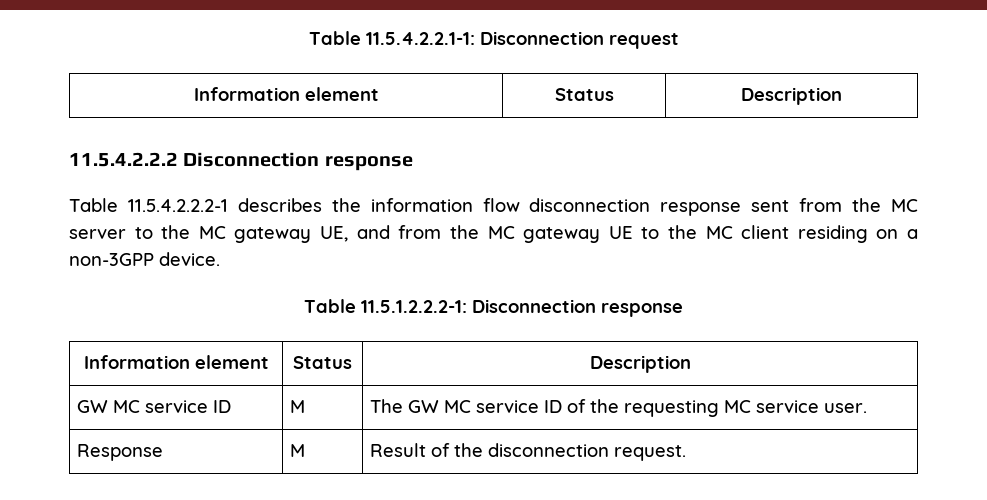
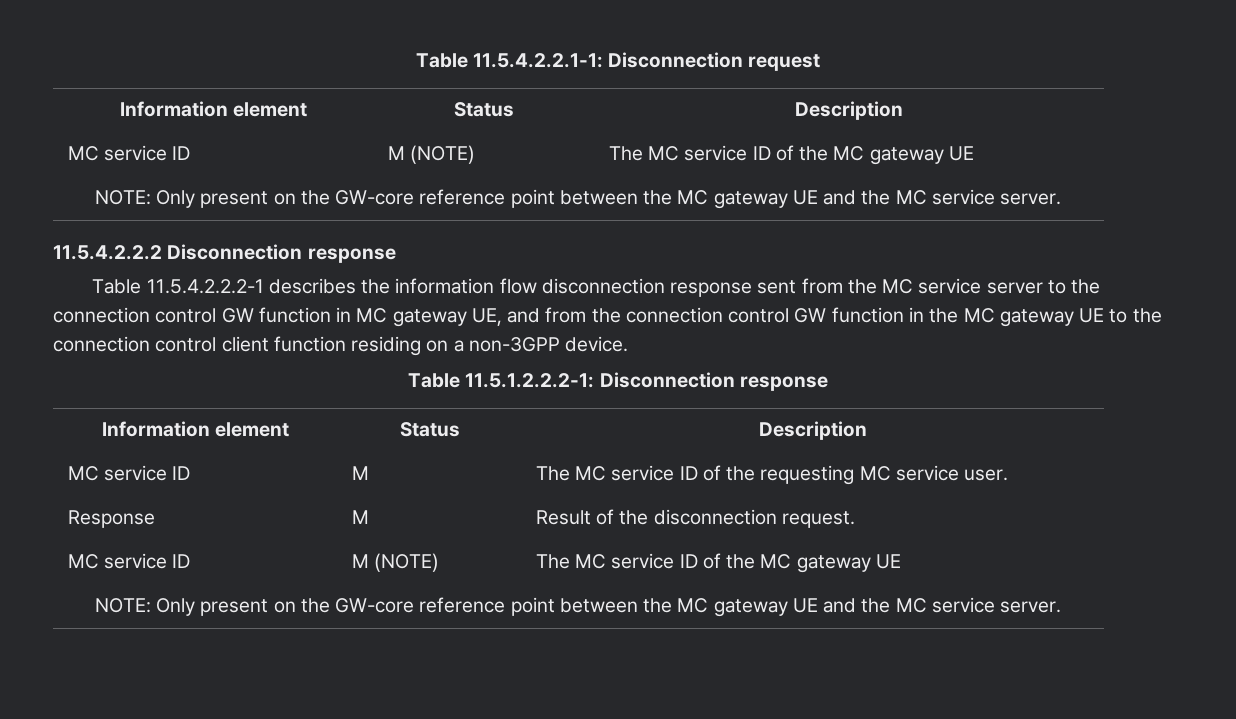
(842, 96) none -> [67,145,191,161] [387,145,476,164] [608,145,974,165] [94,189,1062,209] // MC service ID | M (NOTE) | The MC service ID of the MC gateway UE // NOTE: Only present on the GW-core reference point between the MC gateway UE and the MC service server.
(918, 205) none -> [918,278,982,294] service
(191, 232) none -> [53,307,352,323] connection control GW function in
(479, 232) none -> [625,307,959,323] connection control GW function in the
[705,225,790,239] MC client -> [53,336,346,352] connection control client function
[77,400,109,413] GW -> (867, 430) none
[408,400,440,413] GW -> (570, 473) none
(687, 453) none -> [67,553,191,569] [351,553,440,572] [535,553,901,573] [94,597,1062,617] // MC service ID | M (NOTE) | The MC service ID of the MC gateway UE // NOTE: Only present on the GW-core reference point between the MC gateway UE and the MC service server.

